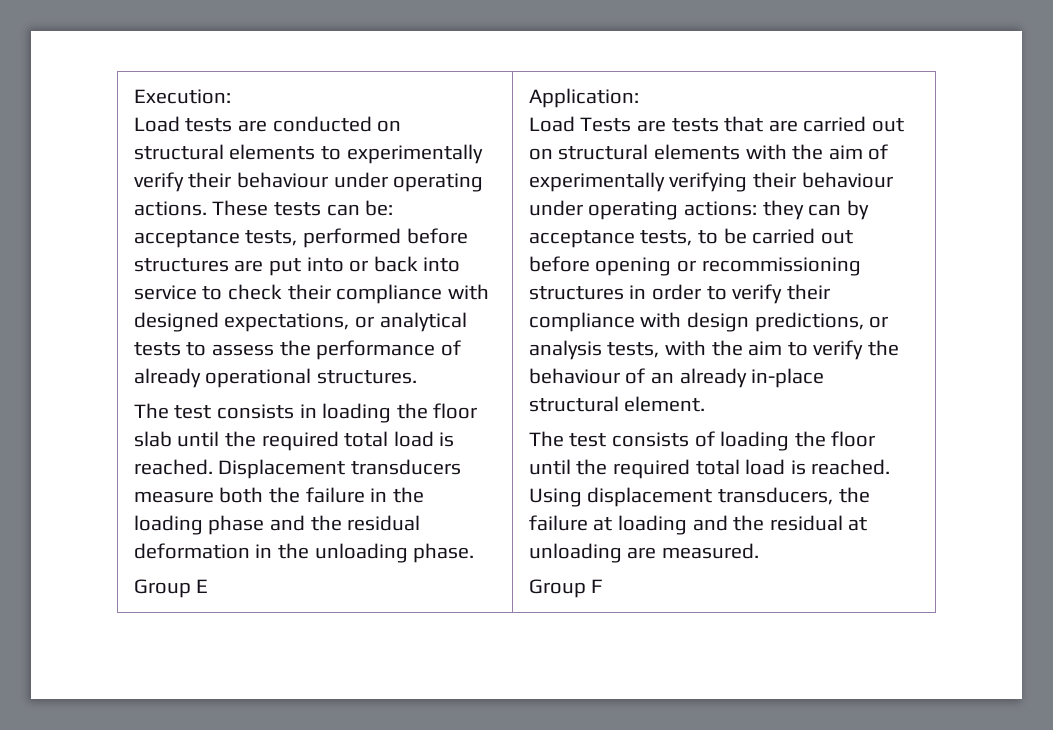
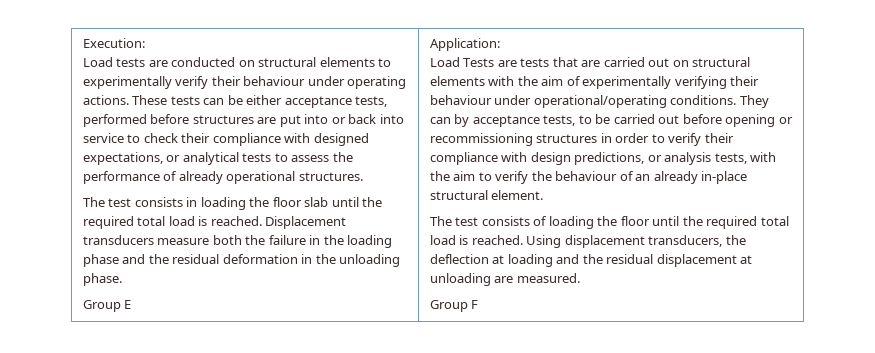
[365,200,394,216] be: -> [227,95,283,105] be either
[588,200,804,220] operating actions: they -> [533,95,769,108] operational/operating conditions. They
[528,515,588,531] failure -> [429,254,489,264] deflection
(843, 523) none -> [656,254,737,267] displacement

